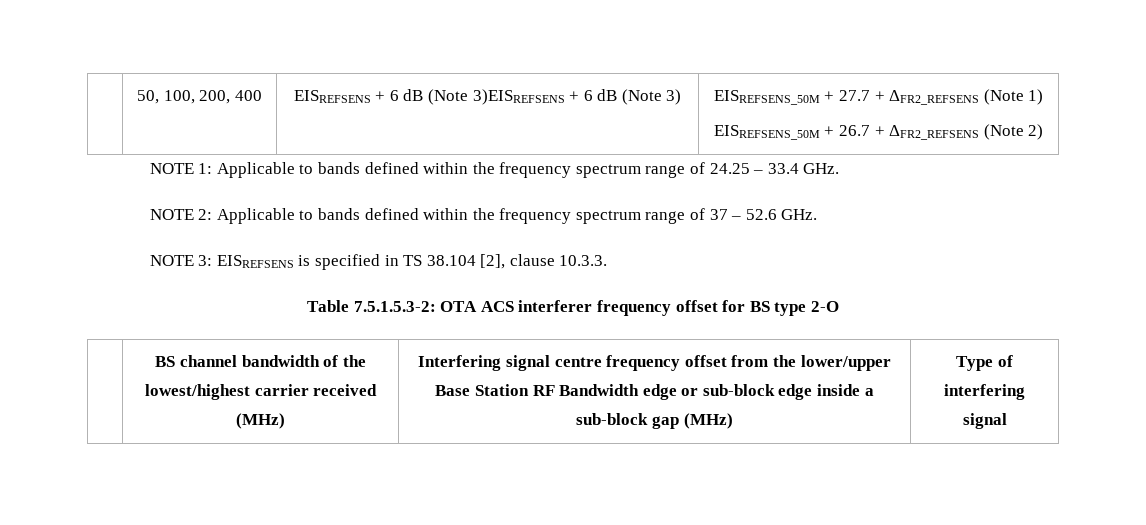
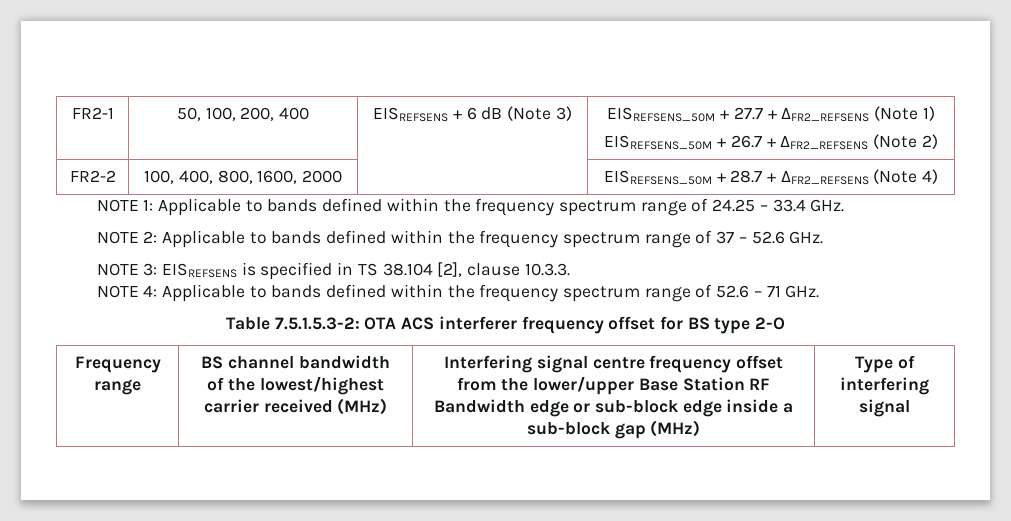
(137, 97) none -> [71,107,114,119] FR2-1
[472,89,662,105] 3)EISREFSENS + 6 dB (Note -> (552, 113) none
(1044, 132) none -> [69,170,116,182] [144,170,342,184] [603,169,939,185] // FR2-2 | 100, 400, 800, 1600, 2000 | | EISREFSENS_50M + 28.7 + ΔFR2_REFSENS (Note 4)
(608, 260) none -> [96,284,820,302] // NOTE 4: Applicable to bands defined within the frequency spectrum range of 52.6 – 71 GHz.
(839, 306) none -> [74,356,161,373] [94,379,141,395] Frequency range

